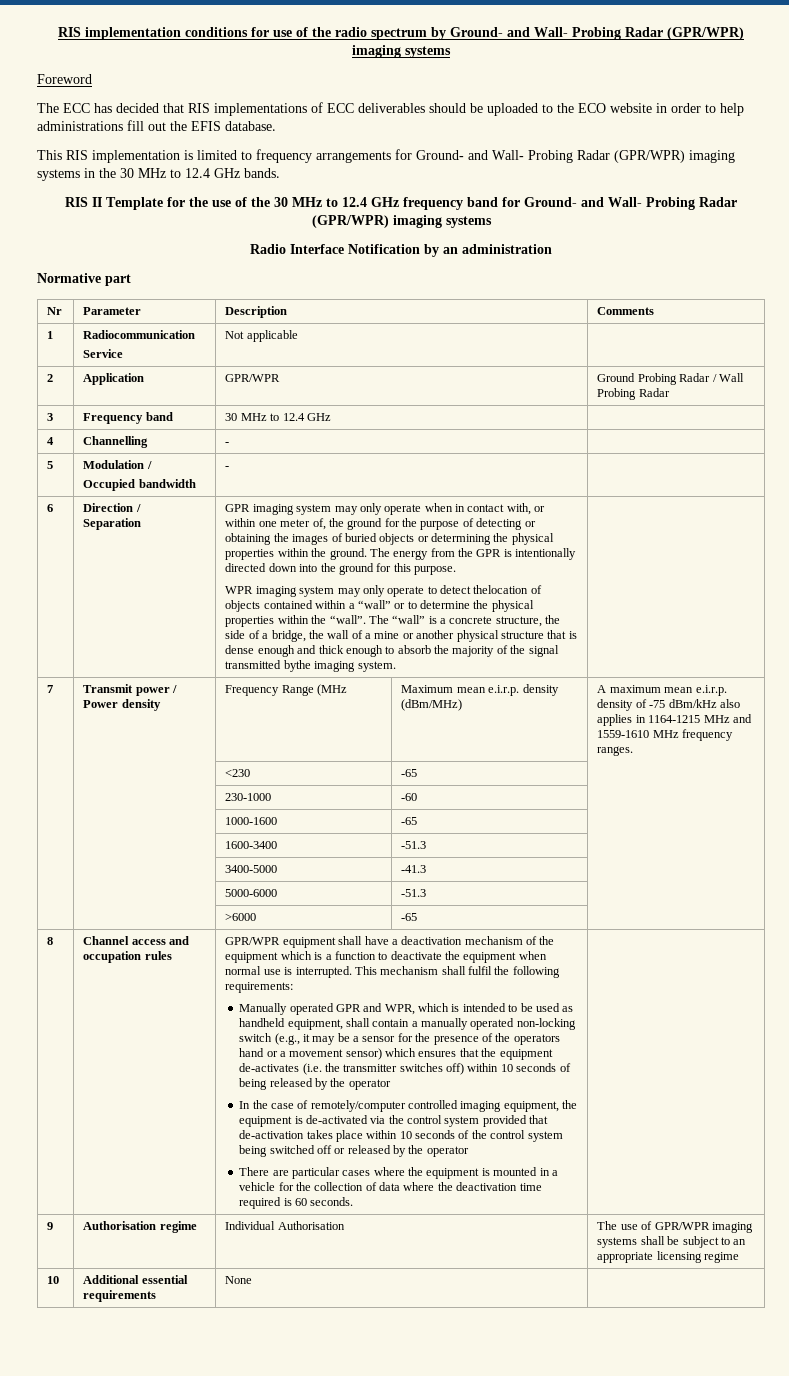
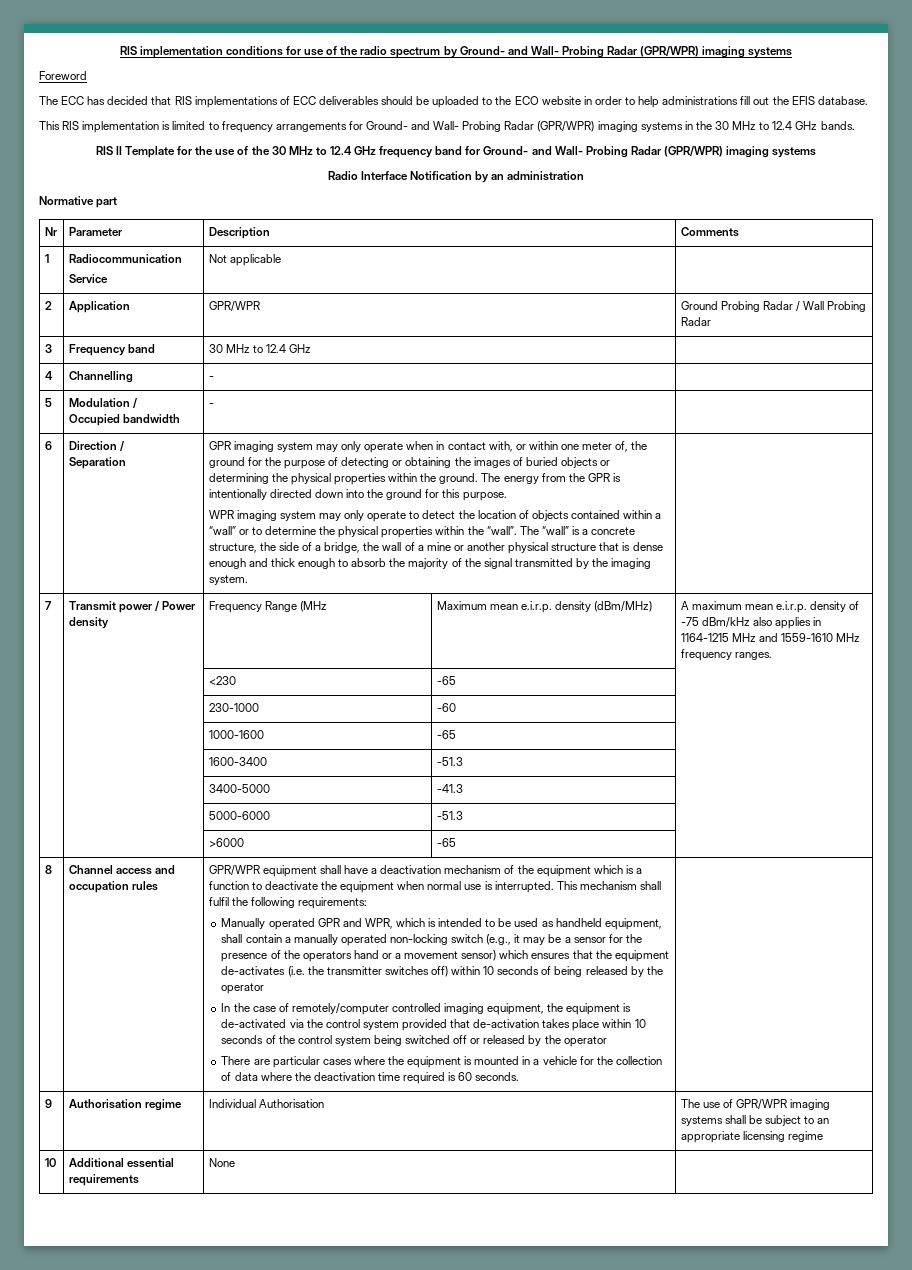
[473,585,529,594] thelocation -> [458,510,516,519] the location
[283,660,311,672] bythe -> [576,558,609,569] by the

